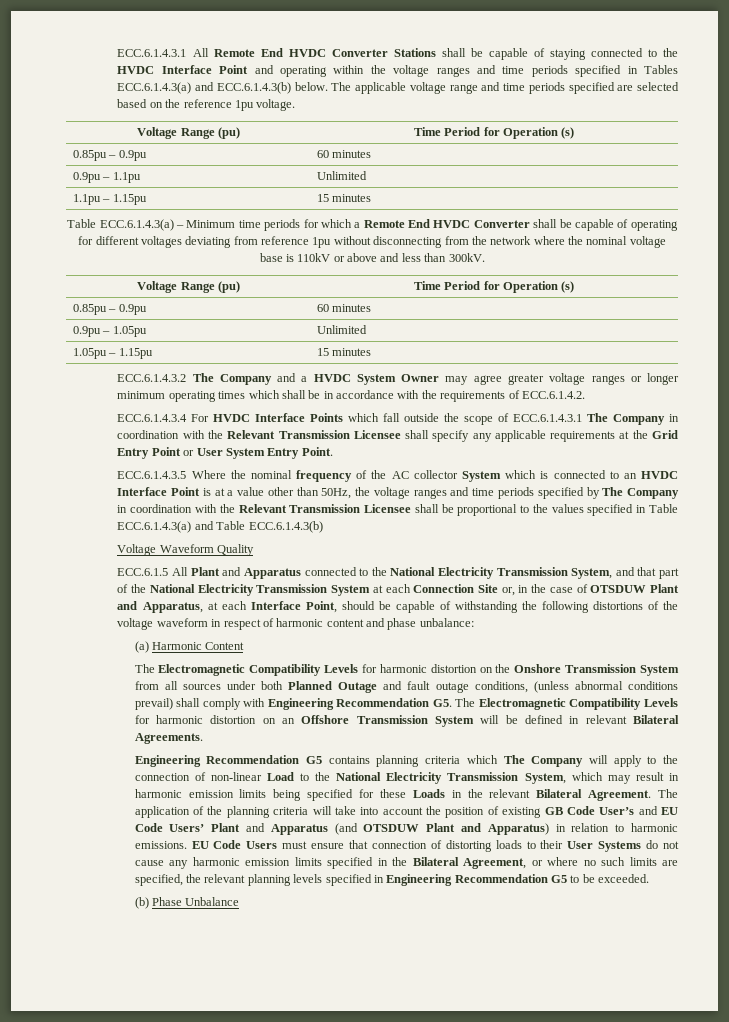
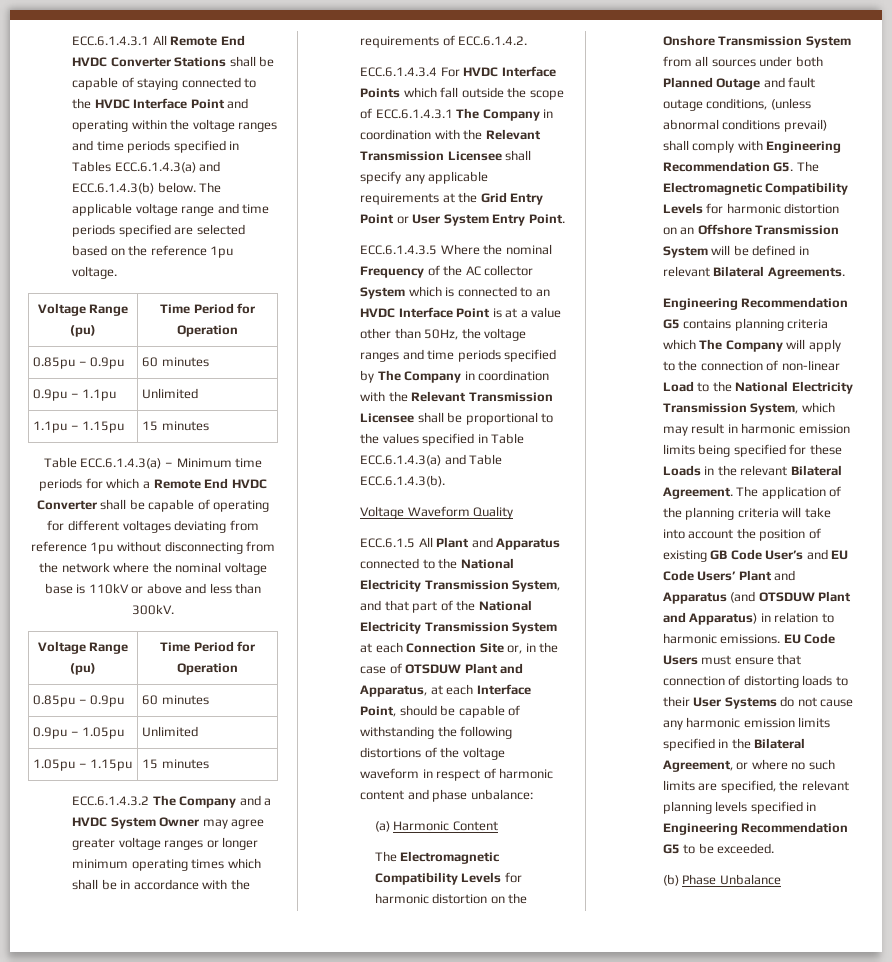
[561,127,575,139] (s) -> (238, 331) none
[561,281,575,293] (s) -> (238, 669) none
[296,470,353,482] frequency -> [360,266,425,278] Frequency
[248,521,323,533] ECC.6.1.4.3(b) -> [360,475,446,487] ECC.6.1.4.3(b).

